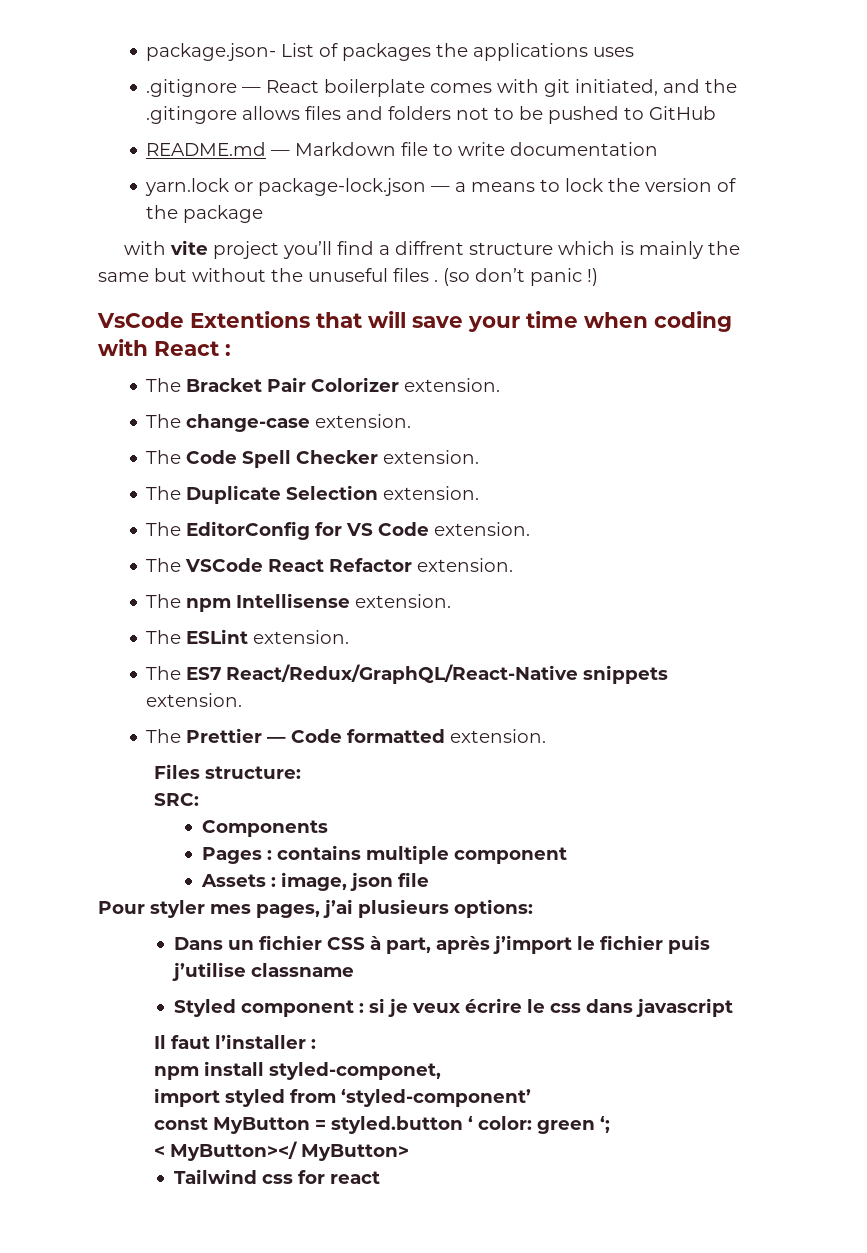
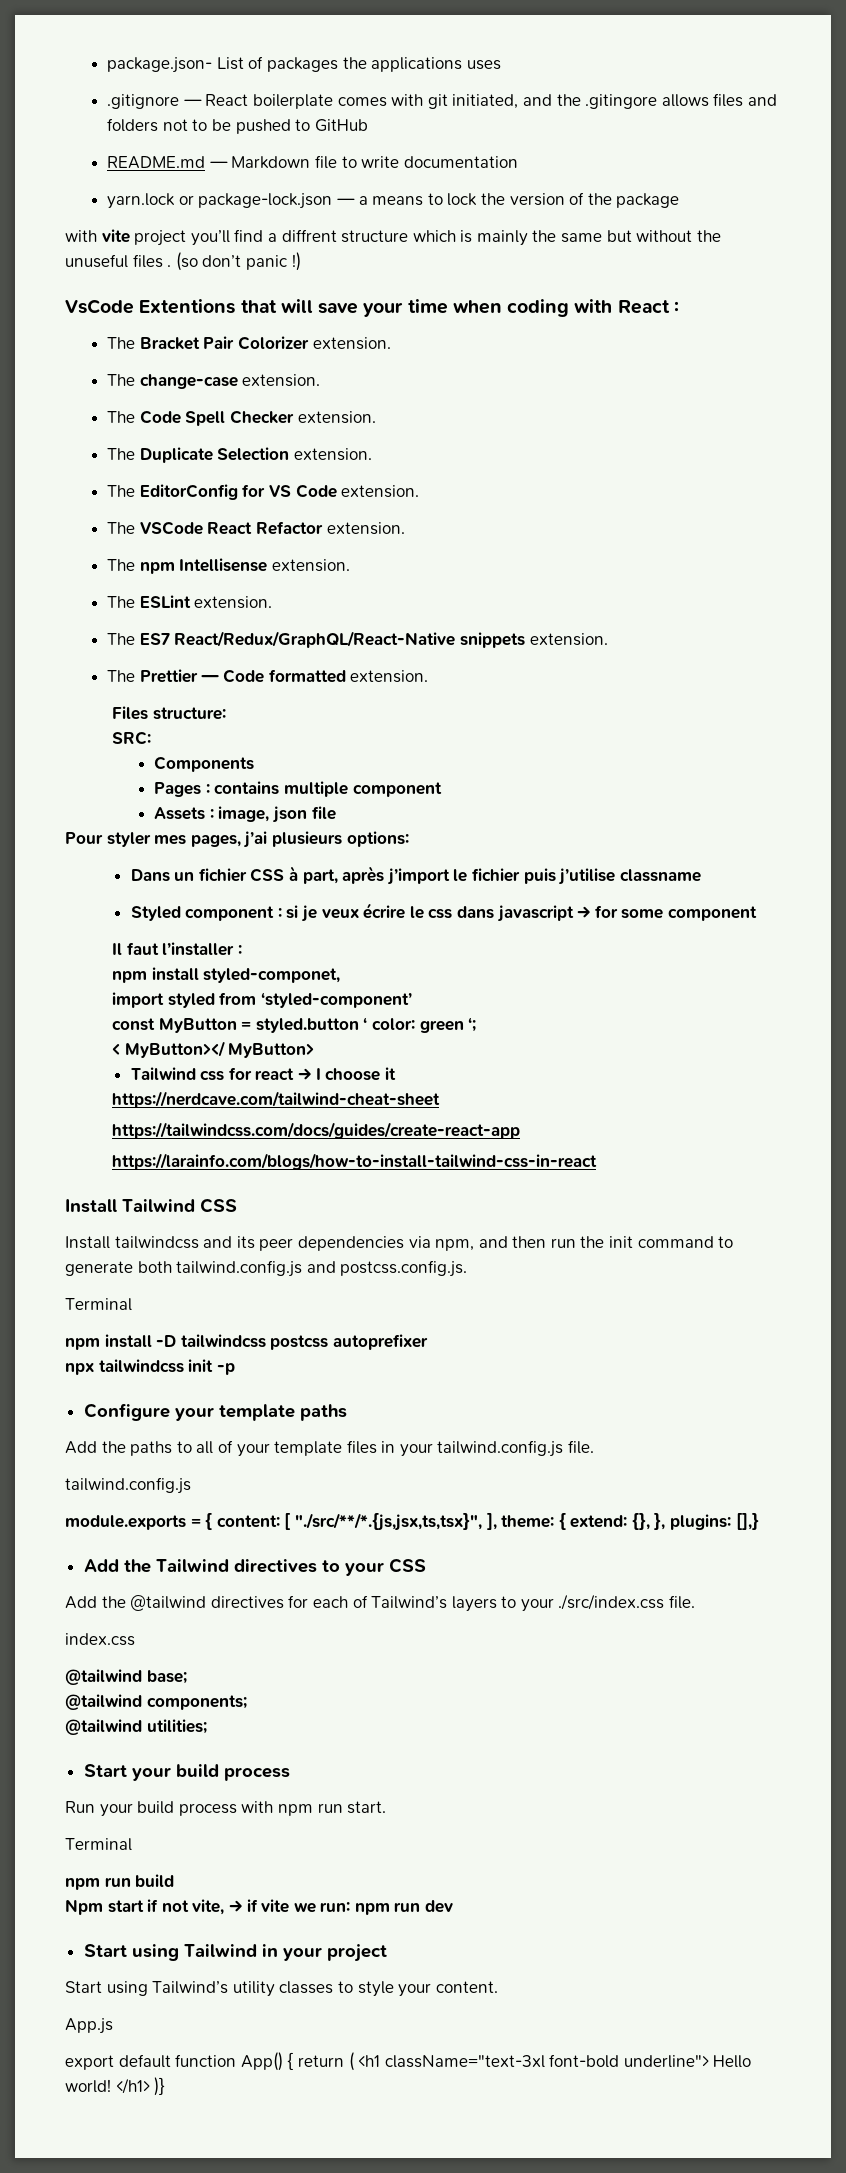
(734, 1007) none -> [577,905,757,921] → for some component
(381, 1177) none -> [298,1067,396,1081] [112,1091,441,1108] [112,1122,521,1139] [112,1153,598,1170] [65,1198,237,1213] [65,1236,734,1251] [65,1260,468,1277] [65,1298,132,1311] [65,1334,428,1350] [65,1359,235,1375] [83,1403,347,1421] [65,1440,595,1457] [65,1477,191,1494] [65,1513,759,1531] [83,1558,426,1576] [65,1594,696,1612] [65,1633,135,1646] [65,1669,187,1685] [65,1694,247,1710] [65,1719,207,1735] [83,1764,290,1781] [65,1801,387,1817] [65,1838,132,1851] [65,1874,175,1890] [65,1899,454,1915] [83,1944,387,1962] [65,1981,498,1997] [65,2018,113,2034] [65,2052,752,2071] [65,2077,166,2096] → I choose it // https://nerdcave.com/tailwind-cheat-sheet // https://tailwindcss.com/docs/guides/create-react-app // https://larainfo.com/blogs/how-to-install-tailwind-css-in-react // Install Tailwind CSS // Install tailwindcss and its peer dependencies via npm, and then run the init command to generate both tailwind.config.js and postcss.config.js. // Terminal // npm install -D tailwindcss postcss autoprefixer // npx tailwindcss init -p // Configure your template paths // Add the paths to all of your template files in your tailwind.config.js file. // tailwind.config.js // module.exports = { content: [ "./src/**/*.{js,jsx,ts,tsx}", ], theme: { extend: {}, }, plugins: [],} // Add the Tailwind directives to your CSS // Add the @tailwind directives for each of Tailwind’s layers to your ./src/index.css file. // index.css // @tailwind base; // @tailwind components; // @tailwind utilities; // Start your build process // Run your build process with npm run start. // Terminal // npm run build // Npm start if not vite, → if vite we run: npm run dev // Start using Tailwind in your project // Start using Tailwind’s utility classes to style your content. // App.js // export default function App() { return ( <h1 className="text-3xl font-bold underline"> Hello world! </h1> )}

